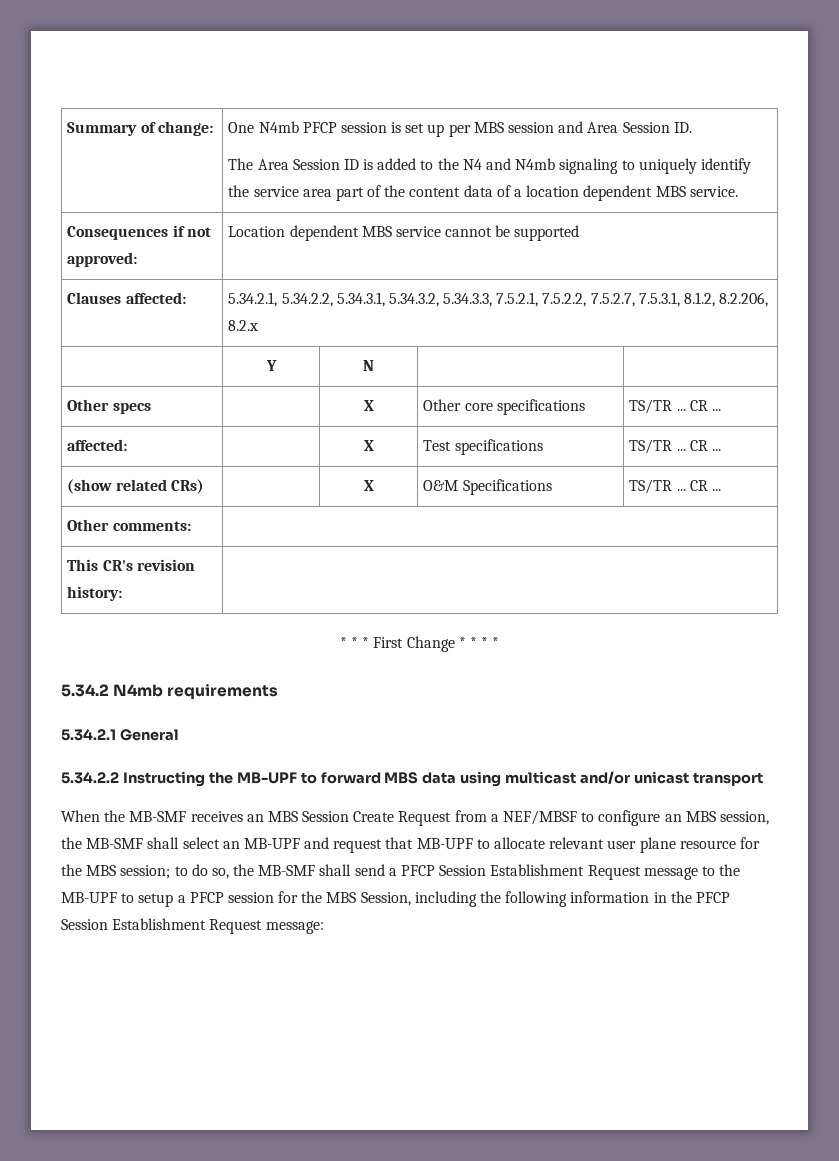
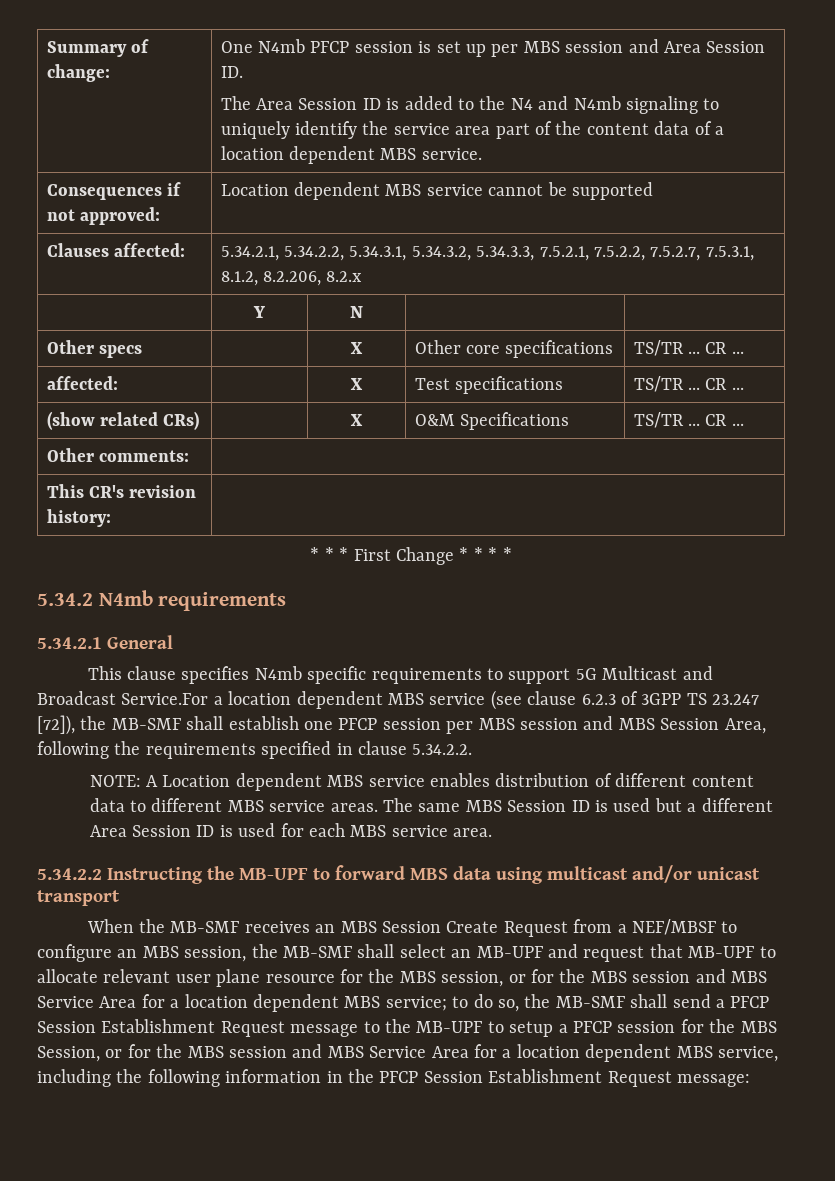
(179, 735) none -> [87,666,713,684] [37,690,760,710] [37,715,766,735] [37,741,473,759] [89,773,754,791] [89,798,773,812] [89,823,493,837] // This clause specifies N4mb specific requirements to support 5G Multicast and Broadcast Service.For a location dependent MBS service (see clause 6.2.3 of 3GPP TS 23.247 [72]), the MB-SMF shall establish one PFCP session per MBS session and MBS Session Area, following the requirements specified in clause 5.34.2.2. // NOTE: A Location dependent MBS service enables distribution of different content data to different MBS service areas. The same MBS Session ID is used but a different Area Session ID is used for each MBS service area.
[120,865,171,879] session; -> [441,969,767,987] [37,994,447,1012] session, or for the MBS session and MBS Service Area for a location dependent MBS service;
(411, 899) none -> [105,1044,778,1062] or for the MBS session and MBS Service Area for a location dependent MBS service,

